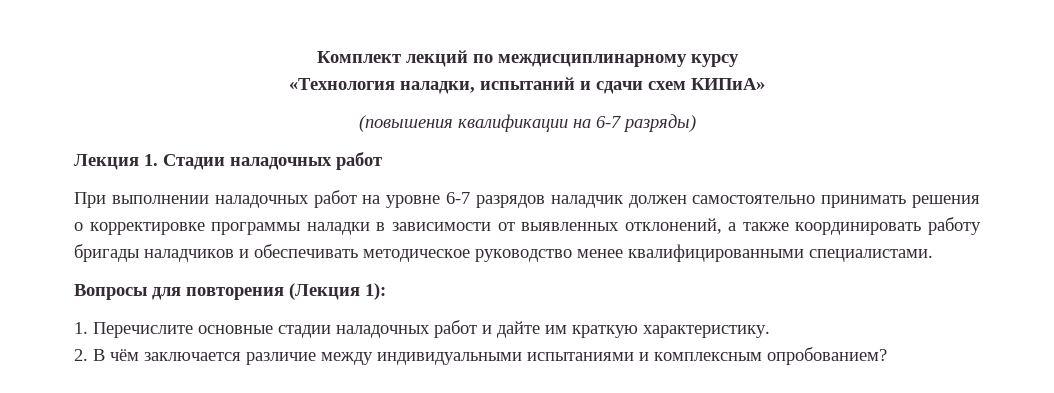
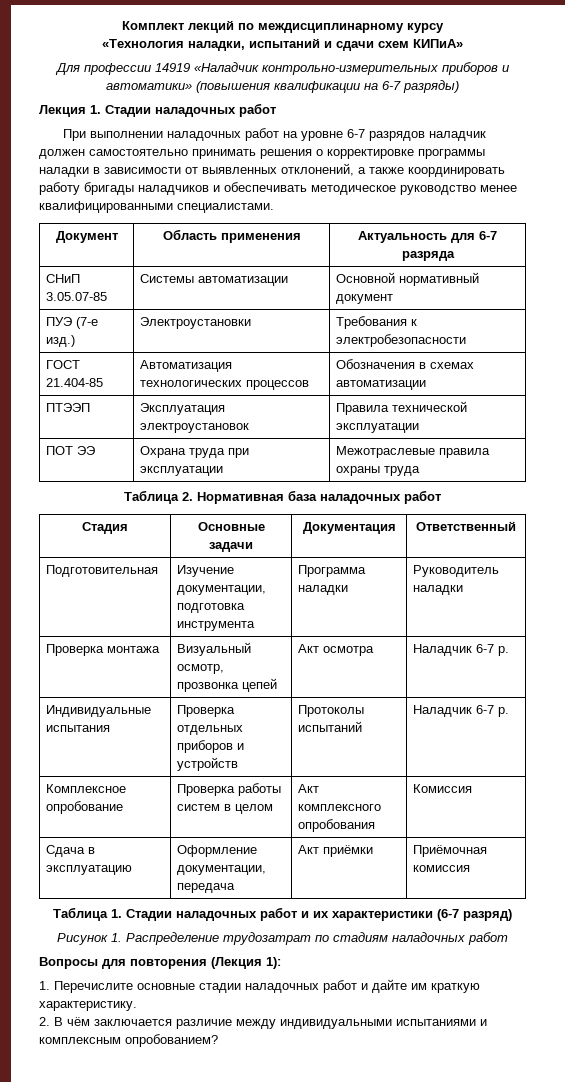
(765, 84) none -> [54,62,509,75] [106,83,192,90] Для профессии 14919 «Наладчик контрольно-измерительных приборов и автоматики»
(933, 255) none -> [55,231,118,243] [162,229,301,243] [358,231,497,243] [401,251,455,261] [46,274,81,283] [46,292,108,301] [140,274,289,286] [336,272,480,286] [336,294,394,304] [46,317,99,329] [46,335,76,347] [140,317,252,329] [336,316,418,329] [336,334,467,347] [46,360,81,369] [46,378,104,387] [140,360,233,372] [140,380,310,390] [336,359,475,369] [336,380,427,390] [46,403,91,412] [140,403,226,415] [140,423,250,433] [336,401,468,415] [336,423,420,433] [46,446,96,455] [140,446,250,458] [140,466,224,476] [336,446,491,458] [336,466,421,476] [124,490,441,504] [82,522,128,534] [197,522,265,531] [209,542,253,552] [302,522,396,534] [416,521,516,531] [46,565,159,577] [177,565,235,577] [177,585,267,595] [177,603,246,613] [177,621,256,631] [298,565,367,577] [298,585,349,595] [413,565,500,577] [413,585,464,595] [46,644,161,656] [177,642,252,656] [177,664,225,674] [177,678,278,692] [298,644,375,656] [413,644,510,656] [46,705,152,717] [46,725,111,732] [177,705,236,717] [177,725,244,735] [177,740,245,753] [177,757,239,771] [298,705,365,717] [298,721,363,732] [413,705,510,717] [46,784,127,793] [46,801,124,814] [177,783,282,796] [177,804,274,814] [298,784,320,793] [298,804,382,811] [298,819,376,832] [413,784,473,793] [46,845,96,857] [46,865,133,875] [177,845,258,857] [177,865,267,875] [177,883,236,893] [298,845,374,857] [413,845,488,857] [413,865,471,872] [53,907,512,921] [57,932,508,945] // Документ | Область применения | Актуальность для 6-7 разряда // СНиП 3.05.07-85 | Системы автоматизации | Основной нормативный документ // ПУЭ (7-е изд.) | Электроустановки | Требования к электробезопасности // ГОСТ 21.404-85 | Автоматизация технологических процессов | Обозначения в схемах автоматизации // ПТЭЭП | Эксплуатация электроустановок | Правила технической эксплуатации // ПОТ ЭЭ | Охрана труда при эксплуатации | Межотраслевые правила охраны труда // Таблица 2. Нормативная база наладочных работ // Стадия | Основные задачи | Документация | Ответственный // Подготовительная | Изучение документации, подготовка инструмента | Программа наладки | Руководитель наладки // Проверка монтажа | Визуальный осмотр, прозвонка цепей | Акт осмотра | Наладчик 6-7 р. // Индивидуальные испытания | Проверка отдельных приборов и устройств | Протоколы испытаний | Наладчик 6-7 р. // Комплексное опробование | Проверка работы систем в целом | Акт комплексного опробования | Комиссия // Сдача в эксплуатацию | Оформление документации, передача | Акт приёмки | Приёмочная комиссия // Таблица 1. Стадии наладочных работ и их характеристики (6-7 разряд) // Рисунок 1. Распределение трудозатрат по стадиям наладочных работ

